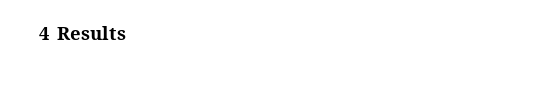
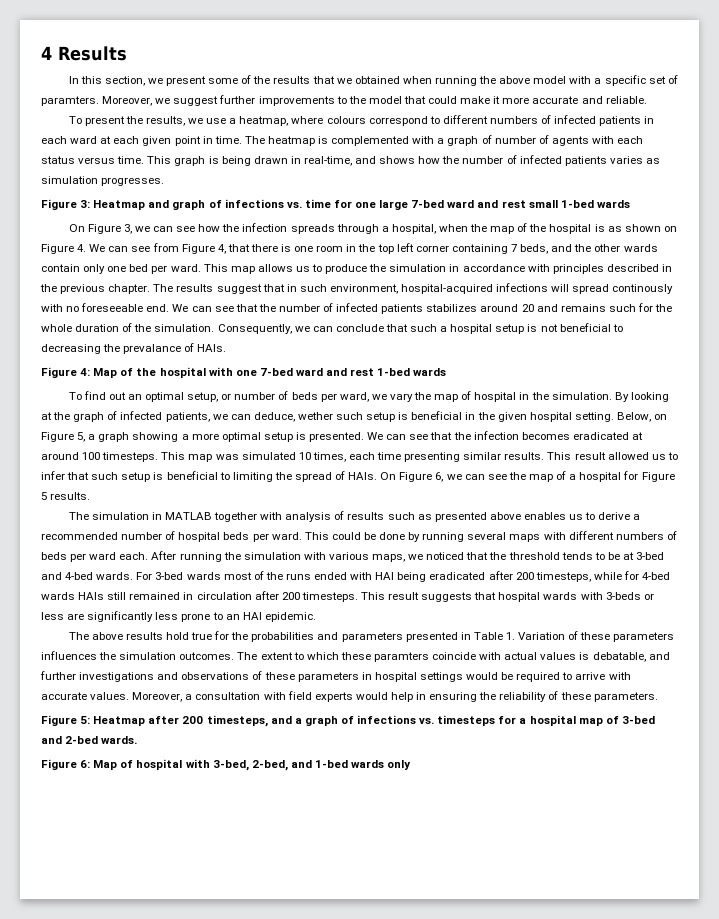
(126, 33) none -> [68,75,678,86] [41,95,647,106] [68,115,655,126] [41,135,644,146] [41,155,660,166] [41,176,165,186] [41,199,630,210] [68,223,677,234] [41,243,658,254] [41,264,672,274] [40,283,674,294] [41,303,673,314] [41,323,623,334] [41,343,227,354] [41,367,447,378] [68,391,669,402] [41,411,668,422] [41,431,643,442] [41,452,678,462] [41,471,675,482] [41,492,91,500] [68,511,641,522] [41,531,677,542] [41,551,665,562] [41,571,671,582] [41,591,654,602] [41,611,316,622] [68,631,675,642] [41,651,670,662] [40,671,631,682] [41,691,658,702] [41,715,655,727] [41,736,138,744] [41,759,412,771] // In this section, we present some of the results that we obtained when running the above model with a specific set of paramters. Moreover, we suggest further improvements to the model that could make it more accurate and reliable. // To present the results, we use a heatmap, where colours correspond to different numbers of infected patients in each ward at each given point in time. The heatmap is complemented with a graph of number of agents with each status versus time. This graph is being drawn in real-time, and shows how the number of infected patients varies as simulation progresses. // Figure 3: Heatmap and graph of infections vs. time for one large 7-bed ward and rest small 1-bed wards // On Figure 3, we can see how the infection spreads through a hospital, when the map of the hospital is as shown on Figure 4. We can see from Figure 4, that there is one room in the top left corner containing 7 beds, and the other wards contain only one bed per ward. This map allows us to produce the simulation in accordance with principles described in the previous chapter. The results suggest that in such environment, hospital-acquired infections will spread continously with no foreseeable end. We can see that the number of infected patients stabilizes around 20 and remains such for the whole duration of the simulation. Consequently, we can conclude that such a hospital setup is not beneficial to decreasing the prevalance of HAIs. // Figure 4: Map of the hospital with one 7-bed ward and rest 1-bed wards // To find out an optimal setup, or number of beds per ward, we vary the map of hospital in the simulation. By looking at the graph of infected patients, we can deduce, wether such setup is beneficial in the given hospital setting. Below, on Figure 5, a graph showing a more optimal setup is presented. We can see that the infection becomes eradicated at around 100 timesteps. This map was simulated 10 times, each time presenting similar results. This result allowed us to infer that such setup is beneficial to limiting the spread of HAIs. On Figure 6, we can see the map of a hospital for Figure 5 results. // The simulation in MATLAB together with analysis of results such as presented above enables us to derive a recommended number of hospital beds per ward. This could be done by running several maps with different numbers of beds per ward each. After running the simulation with various maps, we noticed that the threshold tends to be at 3-bed and 4-bed wards. For 3-bed wards most of the runs ended with HAI being eradicated after 200 timesteps, while for 4-bed wards HAIs still remained in circulation after 200 timesteps. This result suggests that hospital wards with 3-beds or less are significantly less prone to an HAI epidemic. // The above results hold true for the probabilities and parameters presented in Table 1. Variation of these parameters influences the simulation outcomes. The extent to which these paramters coincide with actual values is debatable, and further investigations and observations of these parameters in hospital settings would be required to arrive with accurate values. Moreover, a consultation with field experts would help in ensuring the reliability of these parameters. // Figure 5: Heatmap after 200 timesteps, and a graph of infections vs. timesteps for a hospital map of 3-bed and 2-bed wards. // Figure 6: Map of hospital with 3-bed, 2-bed, and 1-bed wards only

